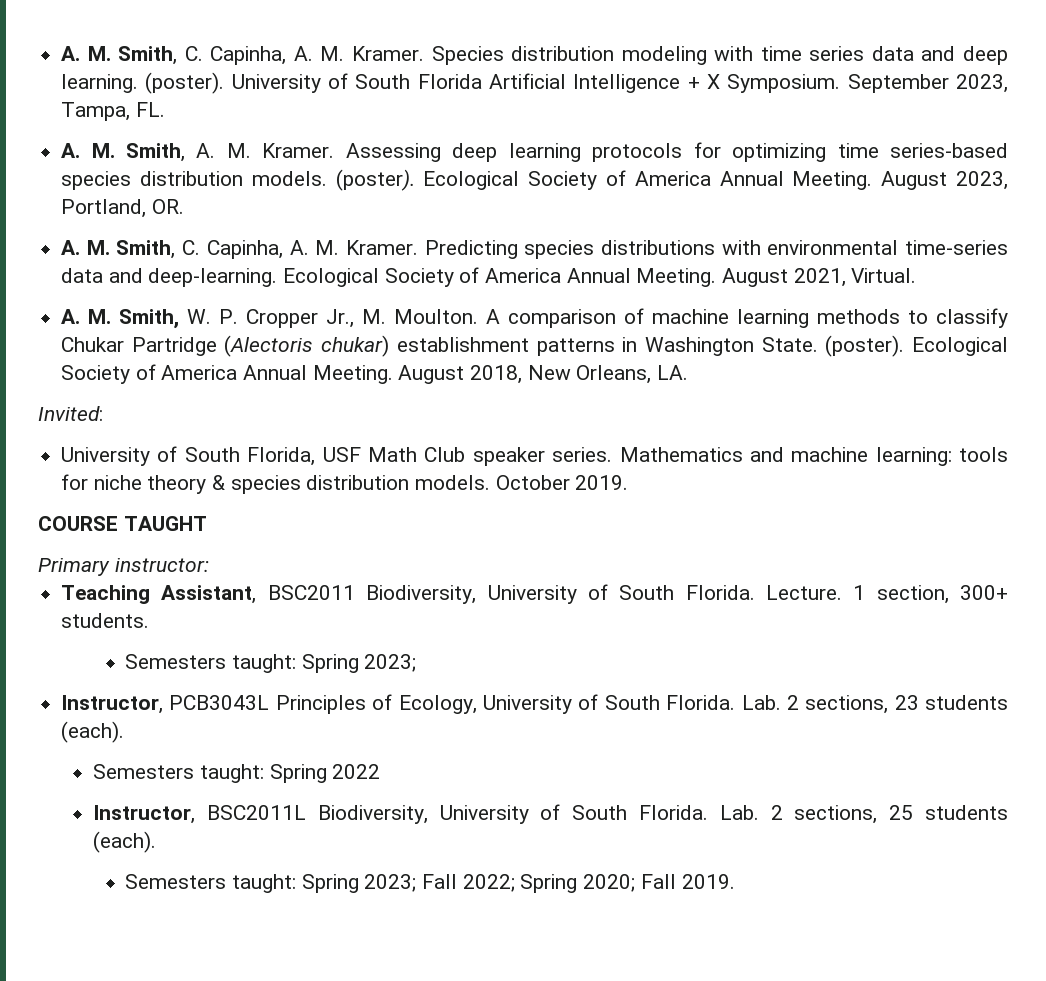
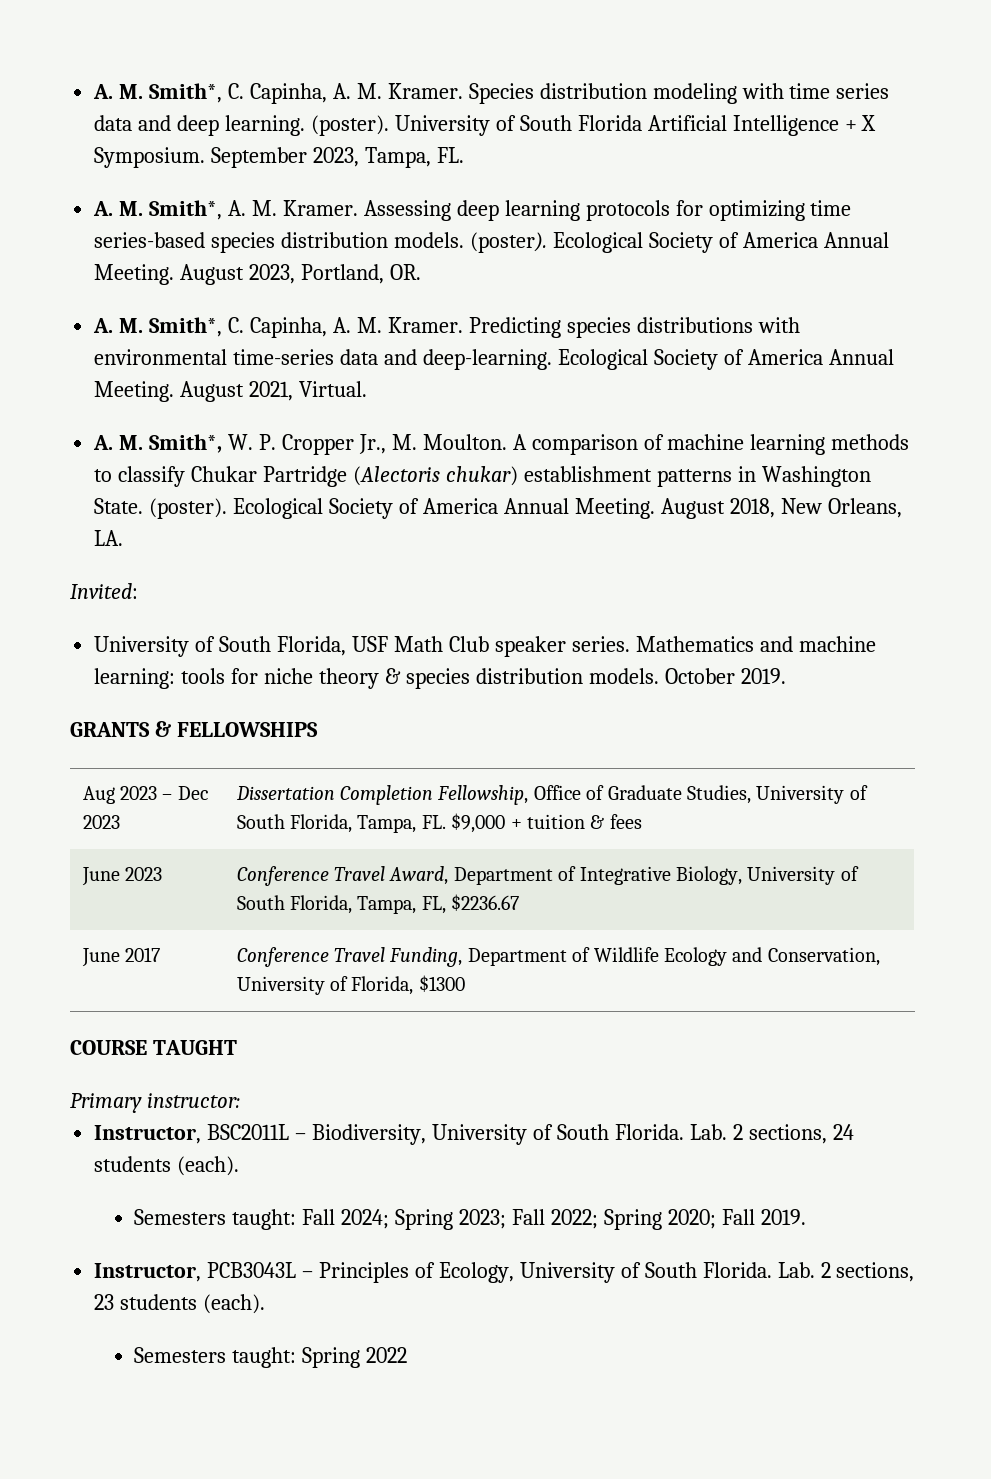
[61,46,178,65] A. M. Smith, -> [93,83,223,103] A. M. Smith*,
[126,143,186,162] Smith, -> [149,200,223,220] Smith*,
[116,240,176,259] Smith, -> [149,317,223,337] Smith*,
[119,309,180,329] Smith, -> [149,434,223,453] Smith*,
(629, 482) none -> [70,721,318,737] [82,786,208,804] [82,815,120,829] [235,785,868,805] [236,813,642,833] [81,867,163,886] [236,866,859,886] [236,894,520,914] [81,947,161,967] [236,947,880,967] [236,975,465,995] // GRANTS & FELLOWSHIPS // Aug 2023 – Dec 2023 | Dissertation Completion Fellowship, Office of Graduate Studies, University of South Florida, Tampa, FL. $9,000 + tuition & fees // June 2023 | Conference Travel Award, Department of Integrative Biology, University of South Florida, Tampa, FL, $2236.67 // June 2017 | Conference Travel Funding, Department of Wildlife Ecology and Conservation, University of Florida, $1300
[61,584,1009,604] [61,613,150,628] [125,654,417,673] Teaching Assistant, BSC2011 Biodiversity, University of South Florida. Lecture. 1 section, 300+ students. // Semesters taught: Spring 2023; -> [94,1124,854,1145] [94,1156,240,1176] [134,1209,806,1230] Instructor, BSC2011L – Biodiversity, University of South Florida. Lab. 2 sections, 24 students (each). // Semesters taught: Fall 2024; Spring 2023; Fall 2022; Spring 2020; Fall 2019.
(270, 702) none -> [302,1271,314,1278] –
[93,804,1009,824] [93,831,157,853] [125,874,735,893] // Instructor, BSC2011L Biodiversity, University of South Florida. Lab. 2 sections, 25 students (each). // Semesters taught: Spring 2023; Fall 2022; Spring 2020; Fall 2019. -> (408, 1355) none

